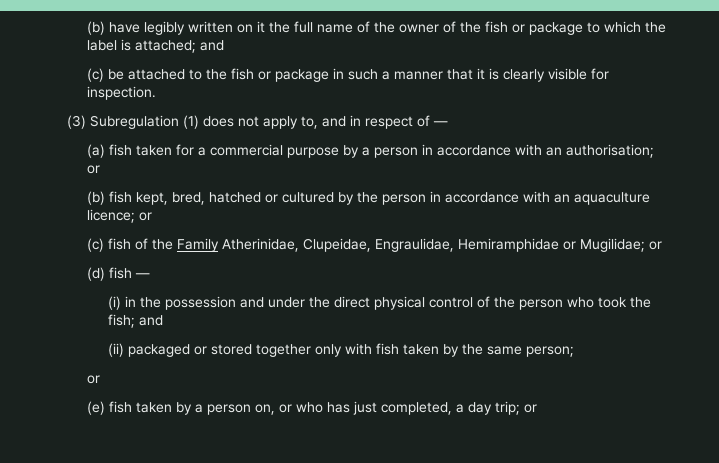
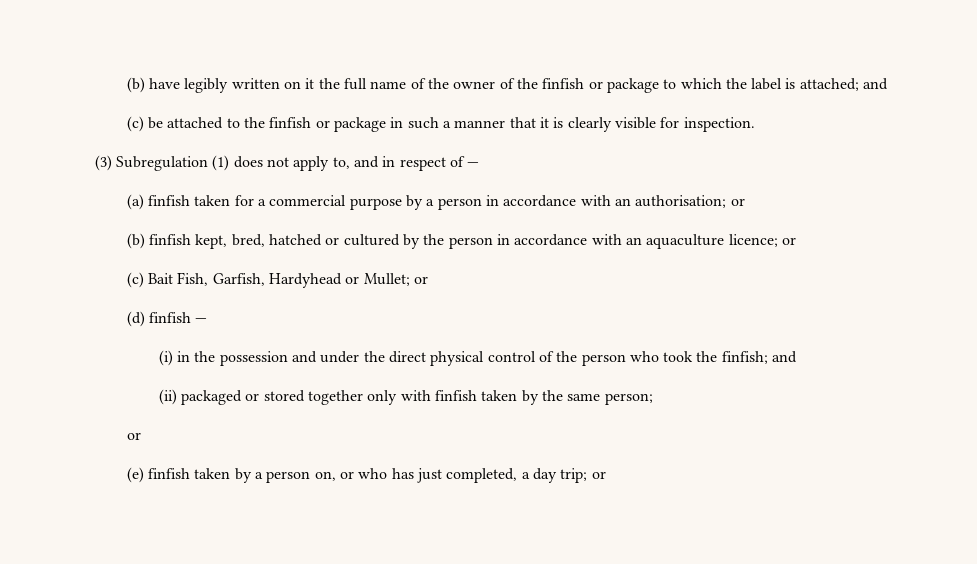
[485,21,509,33] fish -> [542,78,585,89] finfish
[231,68,255,80] fish -> [269,117,312,128] finfish
[109,144,133,156] fish -> [148,195,191,206] finfish
[109,191,133,203] fish -> [149,234,192,245] finfish
[108,238,646,252] fish of the Family Atherinidae, Clupeidae, Engraulidae, Hemiramphidae or Mugilidae; -> [148,272,410,288] Bait Fish, Garfish, Hardyhead or Mullet;
[109,267,133,279] fish -> [149,312,192,323] finfish
[107,314,135,328] fish; -> [721,351,768,364] finfish;
[375,343,399,355] fish -> [434,390,477,401] finfish
[109,401,133,413] fish -> [148,468,191,479] finfish

